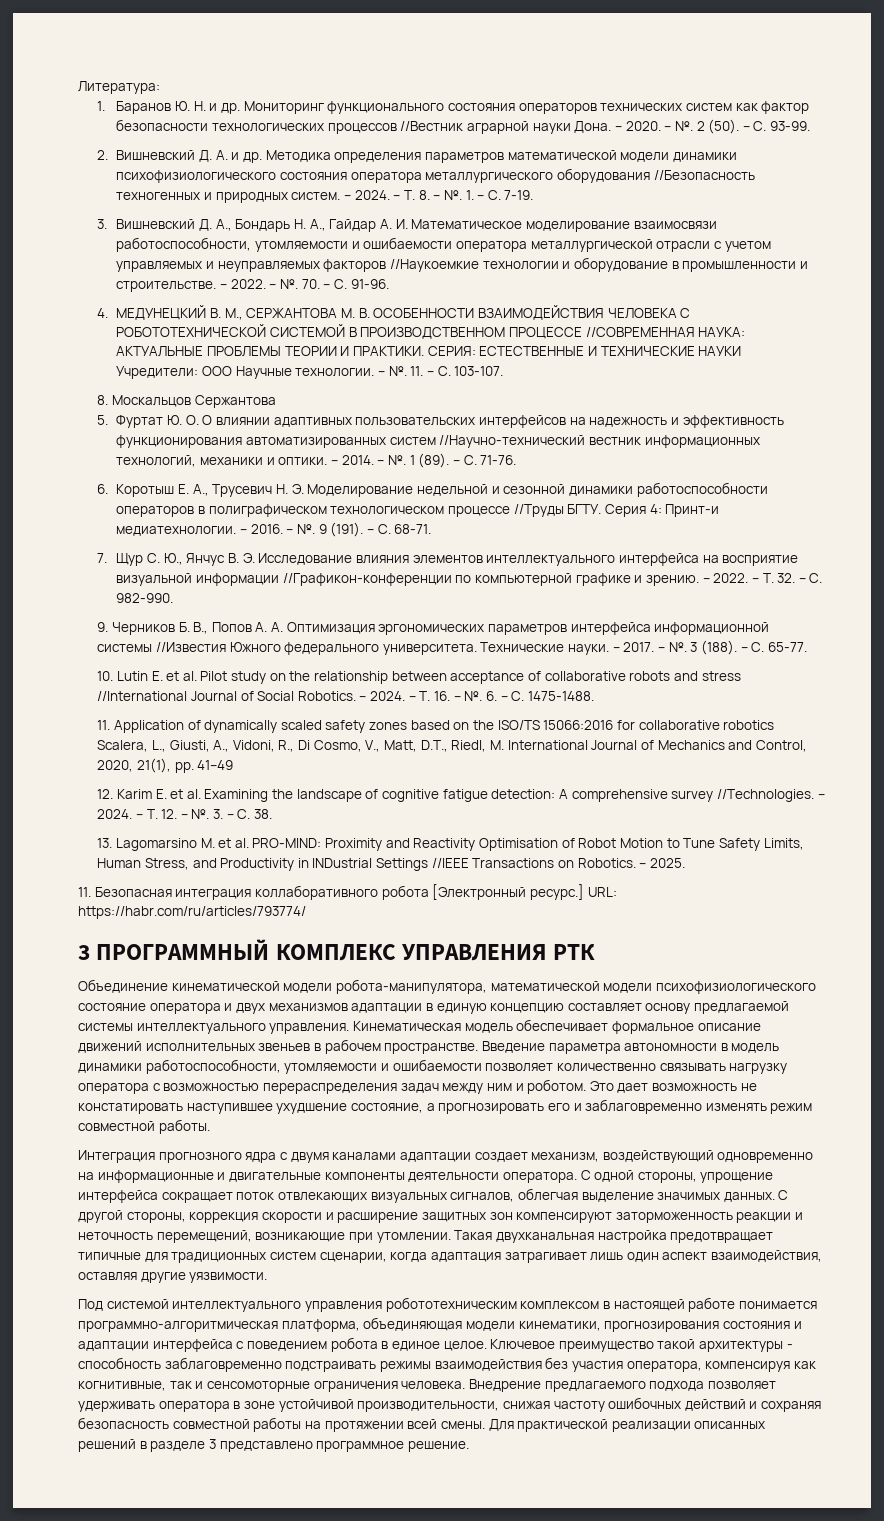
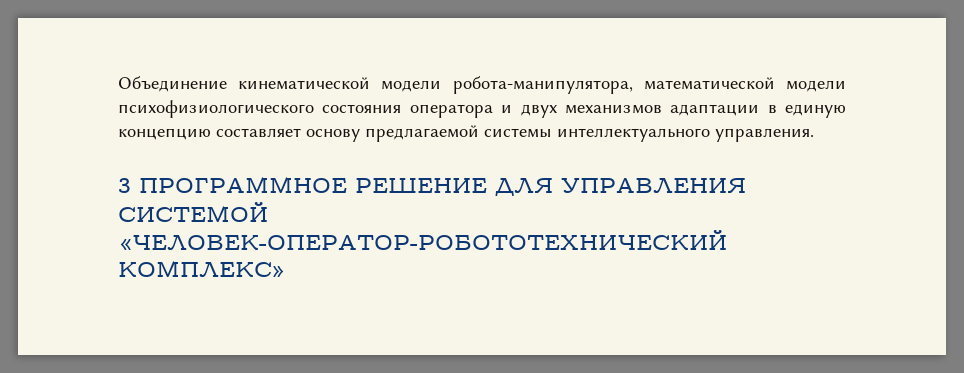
[78,81,160,94] [97,101,810,114] [116,119,811,134] [97,150,737,163] [116,168,755,183] [116,190,534,203] [97,219,717,232] [116,237,771,252] [116,257,808,272] [116,279,389,292] [97,305,691,320] [116,324,746,339] [116,346,742,357] [116,366,504,379] [97,395,276,408] [97,415,784,428] [116,435,760,448] [116,453,517,468] [97,482,768,497] [116,504,720,517] [116,522,432,537] [97,553,799,566] [116,573,823,586] [116,593,174,603] [97,622,770,635] [97,640,807,655] [97,671,741,684] [97,691,594,701] [97,720,775,733] [97,740,807,752] [97,758,234,773] [97,789,825,802] [97,809,273,819] [97,838,804,851] [97,858,685,871] [78,884,617,900] [78,906,306,919] [78,939,596,961] Литература: // 1. Баранов Ю. Н. и др. Мониторинг функционального состояния операторов технических систем как фактор безопасности технологических процессов //Вестник аграрной науки Дона. – 2020. – №. 2 (50). – С. 93-99. // 2. Вишневский Д. А. и др. Методика определения параметров математической модели динамики психофизиологического состояния оператора металлургического оборудования //Безопасность техногенных и природных систем. – 2024. – Т. 8. – №. 1. – С. 7-19. // 3. Вишневский Д. А., Бондарь Н. А., Гайдар А. И. Математическое моделирование взаимосвязи работоспособности, утомляемости и ошибаемости оператора металлургической отрасли с учетом управляемых и неуправляемых факторов //Наукоемкие технологии и оборудование в промышленности и строительстве. – 2022. – №. 70. – С. 91-96. // 4. МЕДУНЕЦКИЙ В. М., СЕРЖАНТОВА М. В. ОСОБЕННОСТИ ВЗАИМОДЕЙСТВИЯ ЧЕЛОВЕКА С РОБОТОТЕХНИЧЕСКОЙ СИСТЕМОЙ В ПРОИЗВОДСТВЕННОМ ПРОЦЕССЕ //СОВРЕМЕННАЯ НАУКА: АКТУАЛЬНЫЕ ПРОБЛЕМЫ ТЕОРИИ И ПРАКТИКИ. СЕРИЯ: ЕСТЕСТВЕННЫЕ И ТЕХНИЧЕСКИЕ НАУКИ Учредители: ООО Научные технологии. – №. 11. – С. 103-107. // 8. Москальцов Сержантова // 5. Фуртат Ю. О. О влиянии адаптивных пользовательских интерфейсов на надежность и эффективность функционирования автоматизированных систем //Научно-технический вестник информационных технологий, механики и оптики. – 2014. – №. 1 (89). – С. 71-76. // 6. Коротыш Е. А., Трусевич Н. Э. Моделирование недельной и сезонной динамики работоспособности операторов в полиграфическом технологическом процессе //Труды БГТУ. Серия 4: Принт-и медиатехнологии. – 2016. – №. 9 (191). – С. 68-71. // 7. Щур С. Ю., Янчус В. Э. Исследование влияния элементов интеллектуального интерфейса на восприятие визуальной информации //Графикон-конференции по компьютерной графике и зрению. – 2022. – Т. 32. – С. 982-990. // 9. Черников Б. В., Попов А. А. Оптимизация эргономических параметров интерфейса информационной системы //Известия Южного федерального университета. Технические науки. – 2017. – №. 3 (188). – С. 65-77. // 10. Lutin E. et al. Pilot study on the relationship between acceptance of collaborative robots and stress //International Journal of Social Robotics. – 2024. – Т. 16. – №. 6. – С. 1475-1488. // 11. Application of dynamically scaled safety zones based on the ISO/TS 15066:2016 for collaborative robotics Scalera, L., Giusti, A., Vidoni, R., Di Cosmo, V., Matt, D.T., Riedl, M. International Journal of Mechanics and Control, 2020, 21(1), pp. 41–49 // 12. Karim E. et al. Examining the landscape of cognitive fatigue detection: A comprehensive survey //Technologies. – 2024. – Т. 12. – №. 3. – С. 38. // 13. Lagomarsino M. et al. PRO-MIND: Proximity and Reactivity Optimisation of Robot Motion to Tune Safety Limits, Human Stress, and Productivity in INDustrial Settings //IEEE Transactions on Robotics. – 2025. // 11. Безопасная интеграция коллаборативного робота [Электронный ресурс.] URL: https://habr.com/ru/articles/793774/ // 3 ПРОГРАММНЫЙ КОМПЛЕКС УПРАВЛЕНИЯ РТК // -> (118, 84) none
[78,1003,146,1011] состояние -> [322,104,402,113] состояния
[352,1019,761,1034] [78,1039,780,1054] [78,1059,788,1074] [78,1079,757,1094] [78,1099,813,1114] [78,1119,210,1134] [78,1150,814,1163] [78,1170,774,1183] [78,1188,789,1203] [78,1210,804,1223] [78,1230,774,1243] [78,1250,823,1263] [78,1272,268,1283] [78,1297,817,1312] [78,1317,802,1332] [78,1337,793,1352] [78,1357,816,1372] [78,1379,776,1392] [78,1397,822,1412] [78,1417,766,1432] [78,1439,469,1452] Кинематическая модель обеспечивает формальное описание движений исполнительных звеньев в рабочем пространстве. Введение параметра автономности в модель динамики работоспособности, утомляемости и ошибаемости позволяет количественно связывать нагрузку оператора с возможностью перераспределения задач между ним и роботом. Это дает возможность не констатировать наступившее ухудшение состояние, а прогнозировать его и заблаговременно изменять режим совместной работы. // Интеграция прогнозного ядра с двумя каналами адаптации создает механизм, воздействующий одновременно на информационные и двигательные компоненты деятельности оператора. С одной стороны, упрощение интерфейса сокращает поток отвлекающих визуальных сигналов, облегчая выделение значимых данных. С другой стороны, коррекция скорости и расширение защитных зон компенсируют заторможенность реакции и неточность перемещений, возникающие при утомлении. Такая двухканальная настройка предотвращает типичные для традиционных систем сценарии, когда адаптация затрагивает лишь один аспект взаимодействия, оставляя другие уязвимости. // Под системой интеллектуального управления робототехническим комплексом в настоящей работе понимается программно-алгоритмическая платформа, объединяющая модели кинематики, прогнозирования состояния и адаптации интерфейса с поведением робота в единое целое. Ключевое преимущество такой архитектуры - способность заблаговременно подстраивать режимы взаимодействия без участия оператора, компенсируя как когнитивные, так и сенсомоторные ограничения человека. Внедрение предлагаемого подхода позволяет удерживать оператора в зоне устойчивой производительности, снижая частоту ошибочных действий и сохраняя безопасность совместной работы на протяжении всей смены. Для практической реализации описанных решений в разделе 3 представлено программное решение. -> [118,176,746,196] [118,202,268,222] [118,230,727,250] [118,260,286,277] // 3 ПРОГРАММНОЕ РЕШЕНИЕ ДЛЯ УПРАВЛЕНИЯ СИСТЕМОЙ «ЧЕЛОВЕК-ОПЕРАТОР-РОБОТОТЕХНИЧЕСКИЙ КОМПЛЕКС»

